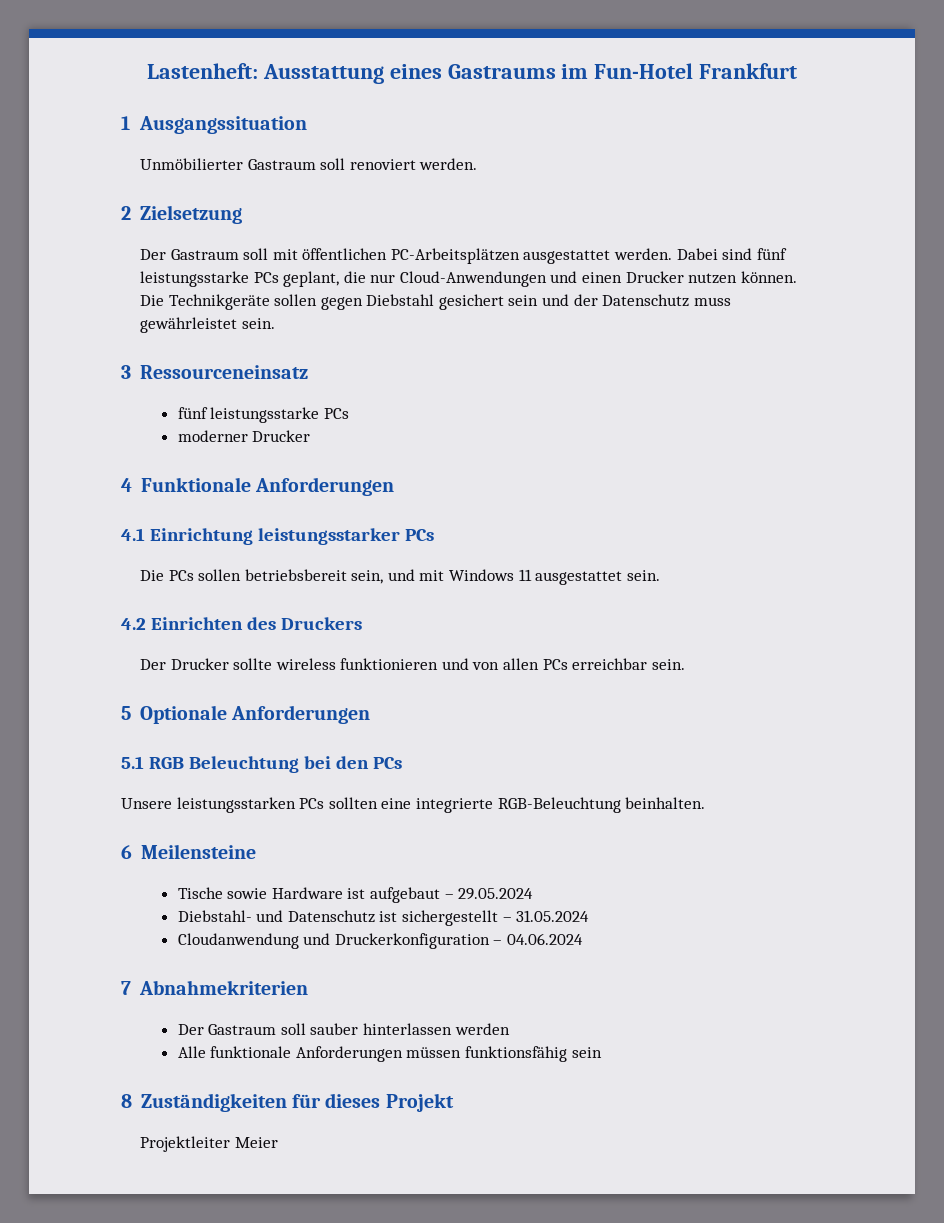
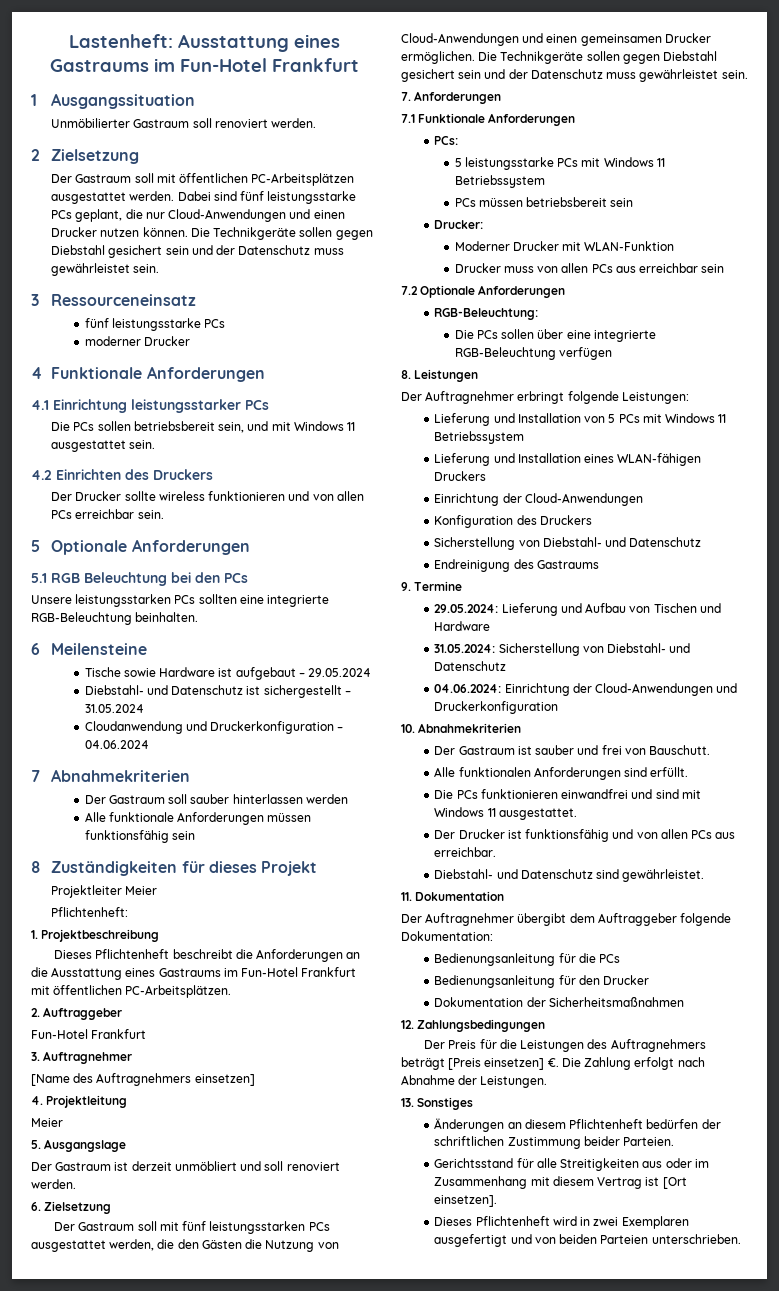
(278, 1142) none -> [51,907,129,917] [31,929,160,942] [54,949,361,962] [31,967,357,980] [31,985,232,998] [31,1007,123,1020] [31,1029,147,1039] [31,1051,133,1064] [31,1073,255,1086] [31,1095,128,1108] [31,1118,63,1127] [31,1139,127,1152] [31,1161,340,1171] [31,1179,76,1189] [31,1201,112,1214] [54,1221,330,1234] [31,1239,339,1252] [401,33,711,46] [401,51,718,64] [401,69,748,82] [401,91,502,104] [401,113,576,126] [434,136,459,145] [454,157,665,170] [454,175,545,188] [454,197,634,207] [434,220,484,229] [454,241,675,251] [454,263,725,273] [401,285,566,298] [434,308,539,320] [454,329,656,342] [454,347,612,360] [401,369,479,382] [401,391,689,404] [434,413,727,426] [434,431,525,444] [434,453,702,466] [434,471,487,481] [434,493,643,506] [434,515,592,528] [434,537,702,550] [434,559,599,572] [401,581,463,591] [434,603,721,616] [434,621,491,631] [434,643,691,656] [434,661,507,671] [434,683,738,696] [434,701,559,714] [401,723,522,733] [434,745,711,755] [434,767,689,780] [434,789,701,799] [434,807,577,820] [434,829,736,842] [434,847,497,857] [434,869,705,882] [401,891,505,901] [401,913,732,926] [401,931,493,941] [434,953,621,966] [434,975,650,988] [434,997,684,1007] [401,1019,546,1032] [424,1039,706,1052] [401,1057,705,1070] [401,1075,548,1088] [401,1097,474,1110] [434,1118,721,1132] [434,1136,675,1149] [434,1158,709,1171] [434,1176,687,1189] [434,1195,498,1207] [434,1216,689,1229] [434,1234,741,1247] // Pflichtenheft: // 1. Projektbeschreibung // Dieses Pflichtenheft beschreibt die Anforderungen an die Ausstattung eines Gastraums im Fun-Hotel Frankfurt mit öffentlichen PC-Arbeitsplätzen. // 2. Auftraggeber // Fun-Hotel Frankfurt // 3. Auftragnehmer // [Name des Auftragnehmers einsetzen] // 4. Projektleitung // Meier // 5. Ausgangslage // Der Gastraum ist derzeit unmöbliert und soll renoviert werden. // 6. Zielsetzung // Der Gastraum soll mit fünf leistungsstarken PCs ausgestattet werden, die den Gästen die Nutzung von Cloud-Anwendungen und einen gemeinsamen Drucker ermöglichen. Die Technikgeräte sollen gegen Diebstahl gesichert sein und der Datenschutz muss gewährleistet sein. // 7. Anforderungen // 7.1 Funktionale Anforderungen // PCs: // 5 leistungsstarke PCs mit Windows 11 Betriebssystem // PCs müssen betriebsbereit sein // Drucker: // Moderner Drucker mit WLAN-Funktion // Drucker muss von allen PCs aus erreichbar sein // 7.2 Optionale Anforderungen // RGB-Beleuchtung: // Die PCs sollen über eine integrierte RGB-Beleuchtung verfügen // 8. Leistungen // Der Auftragnehmer erbringt folgende Leistungen: // Lieferung und Installation von 5 PCs mit Windows 11 Betriebssystem // Lieferung und Installation eines WLAN-fähigen Druckers // Einrichtung der Cloud-Anwendungen // Konfiguration des Druckers // Sicherstellung von Diebstahl- und Datenschutz // Endreinigung des Gastraums // 9. Termine // 29.05.2024: Lieferung und Aufbau von Tischen und Hardware // 31.05.2024: Sicherstellung von Diebstahl- und Datenschutz // 04.06.2024: Einrichtung der Cloud-Anwendungen und Druckerkonfiguration // 10. Abnahmekriterien // Der Gastraum ist sauber und frei von Bauschutt. // Alle funktionalen Anforderungen sind erfüllt. // Die PCs funktionieren einwandfrei und sind mit Windows 11 ausgestattet. // Der Drucker ist funktionsfähig und von allen PCs aus erreichbar. // Diebstahl- und Datenschutz sind gewährleistet. // 11. Dokumentation // Der Auftragnehmer übergibt dem Auftraggeber folgende Dokumentation: // Bedienungsanleitung für die PCs // Bedienungsanleitung für den Drucker // Dokumentation der Sicherheitsmaßnahmen // 12. Zahlungsbedingungen // Der Preis für die Leistungen des Auftragnehmers beträgt [Preis einsetzen] €. Die Zahlung erfolgt nach Abnahme der Leistungen. // 13. Sonstiges // Änderungen an diesem Pflichtenheft bedürfen der schriftlichen Zustimmung beider Parteien. // Gerichtsstand für alle Streitigkeiten aus oder im Zusammenhang mit diesem Vertrag ist [Ort einsetzen]. // Dieses Pflichtenheft wird in zwei Exemplaren ausgefertigt und von beiden Parteien unterschrieben.

